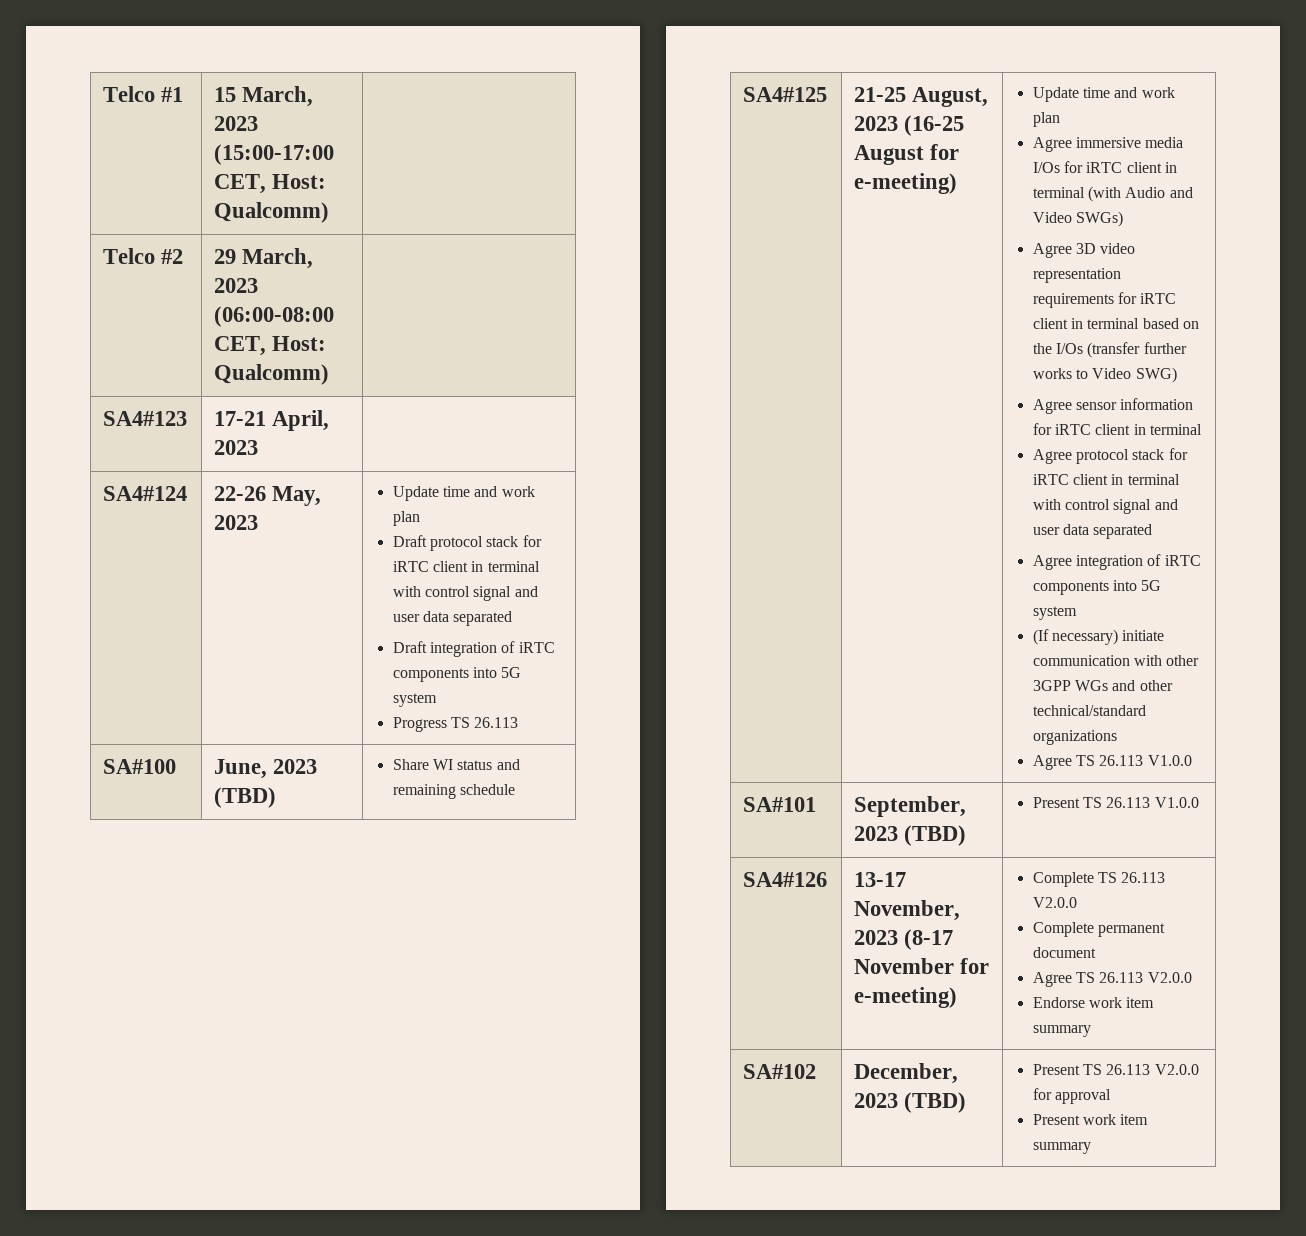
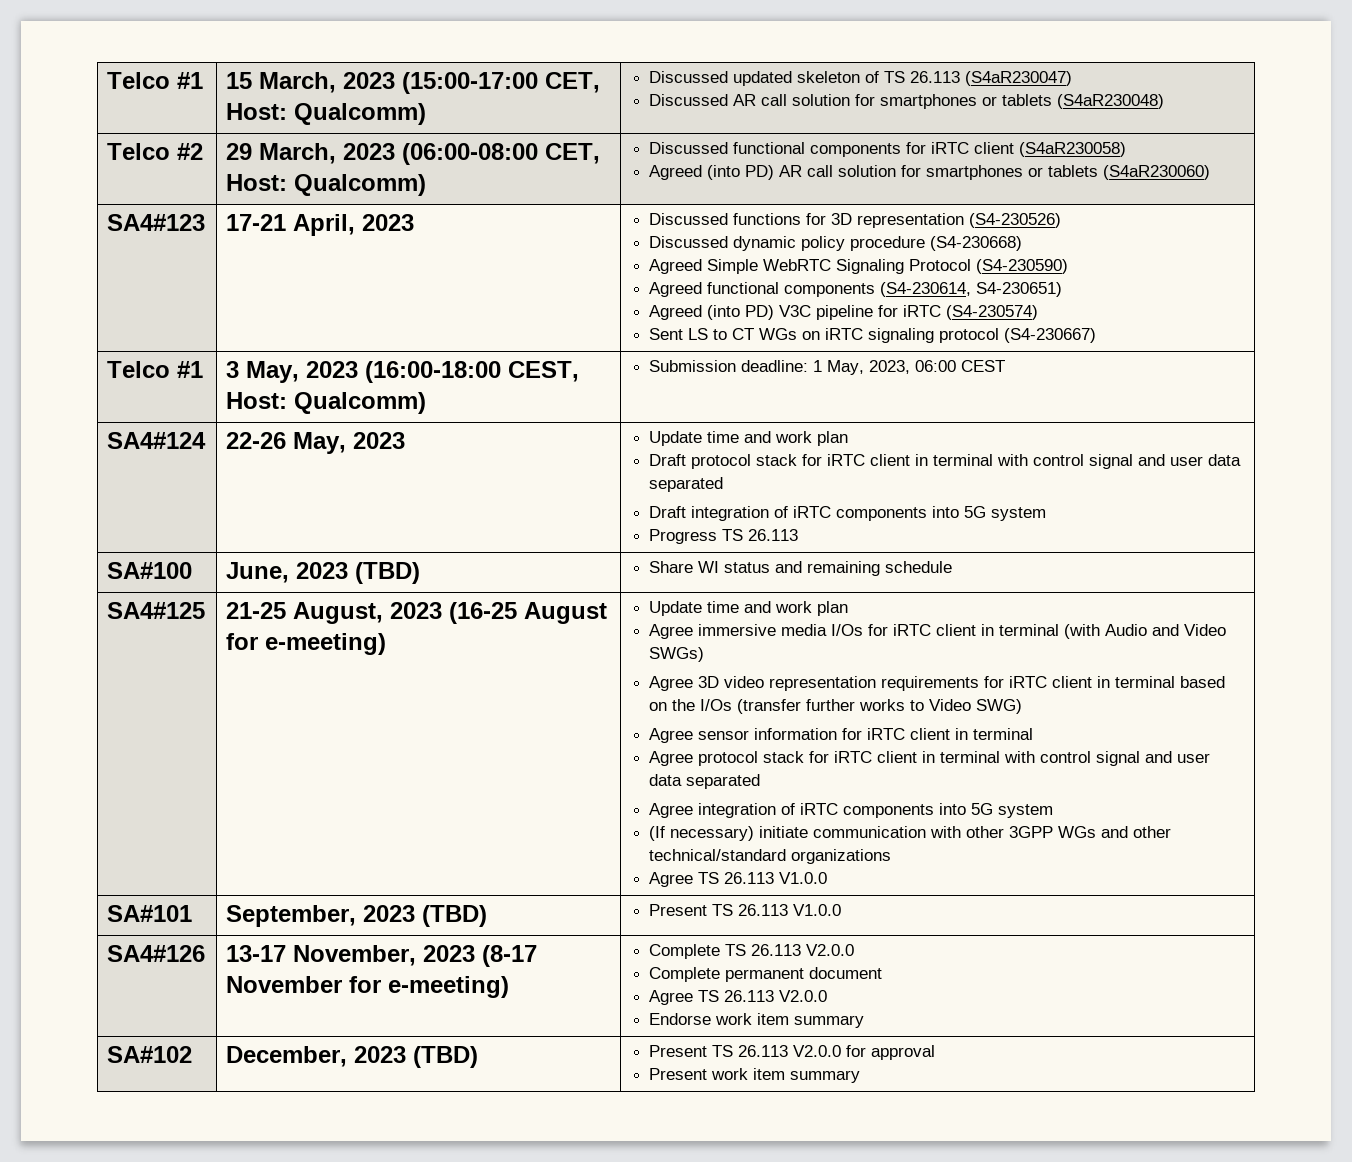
(330, 212) none -> [649,71,1073,86] [649,94,1165,109] Discussed updated skeleton of TS 26.113 (S4aR230047) // Discussed AR call solution for smartphones or tablets (S4aR230048)
[103,411,188,426] [214,410,330,431] [214,440,259,455] // SA4#123 | 17-21 April, 2023 | -> [649,142,1127,157] [649,165,1211,180] [107,214,206,231] [226,214,415,236] [649,213,1062,228] [649,236,1023,251] [649,259,1069,274] [649,282,1063,297] [649,305,1039,320] [649,328,1097,343] [107,361,204,378] [226,361,580,383] [226,392,427,414] [649,360,1006,375] Discussed functional components for iRTC client (S4aR230058) // Agreed (into PD) AR call solution for smartphones or tablets (S4aR230060) // SA4#123 | 17-21 April, 2023 | Discussed functions for 3D representation (S4-230526) // Discussed dynamic policy procedure (S4-230668) // Agreed Simple WebRTC Signaling Protocol (S4-230590) // Agreed functional components (S4-230614, S4-230651) // Agreed (into PD) V3C pipeline for iRTC (S4-230574) // Sent LS to CT WGs on iRTC signaling protocol (S4-230667) // Telco #1 | 3 May, 2023 (16:00-18:00 CEST, Host: Qualcomm) | Submission deadline: 1 May, 2023, 06:00 CEST

